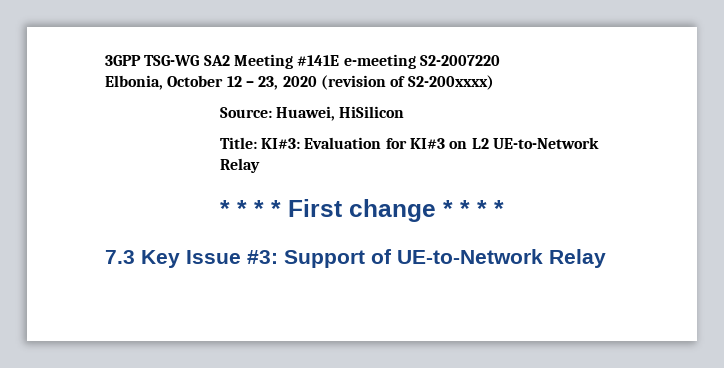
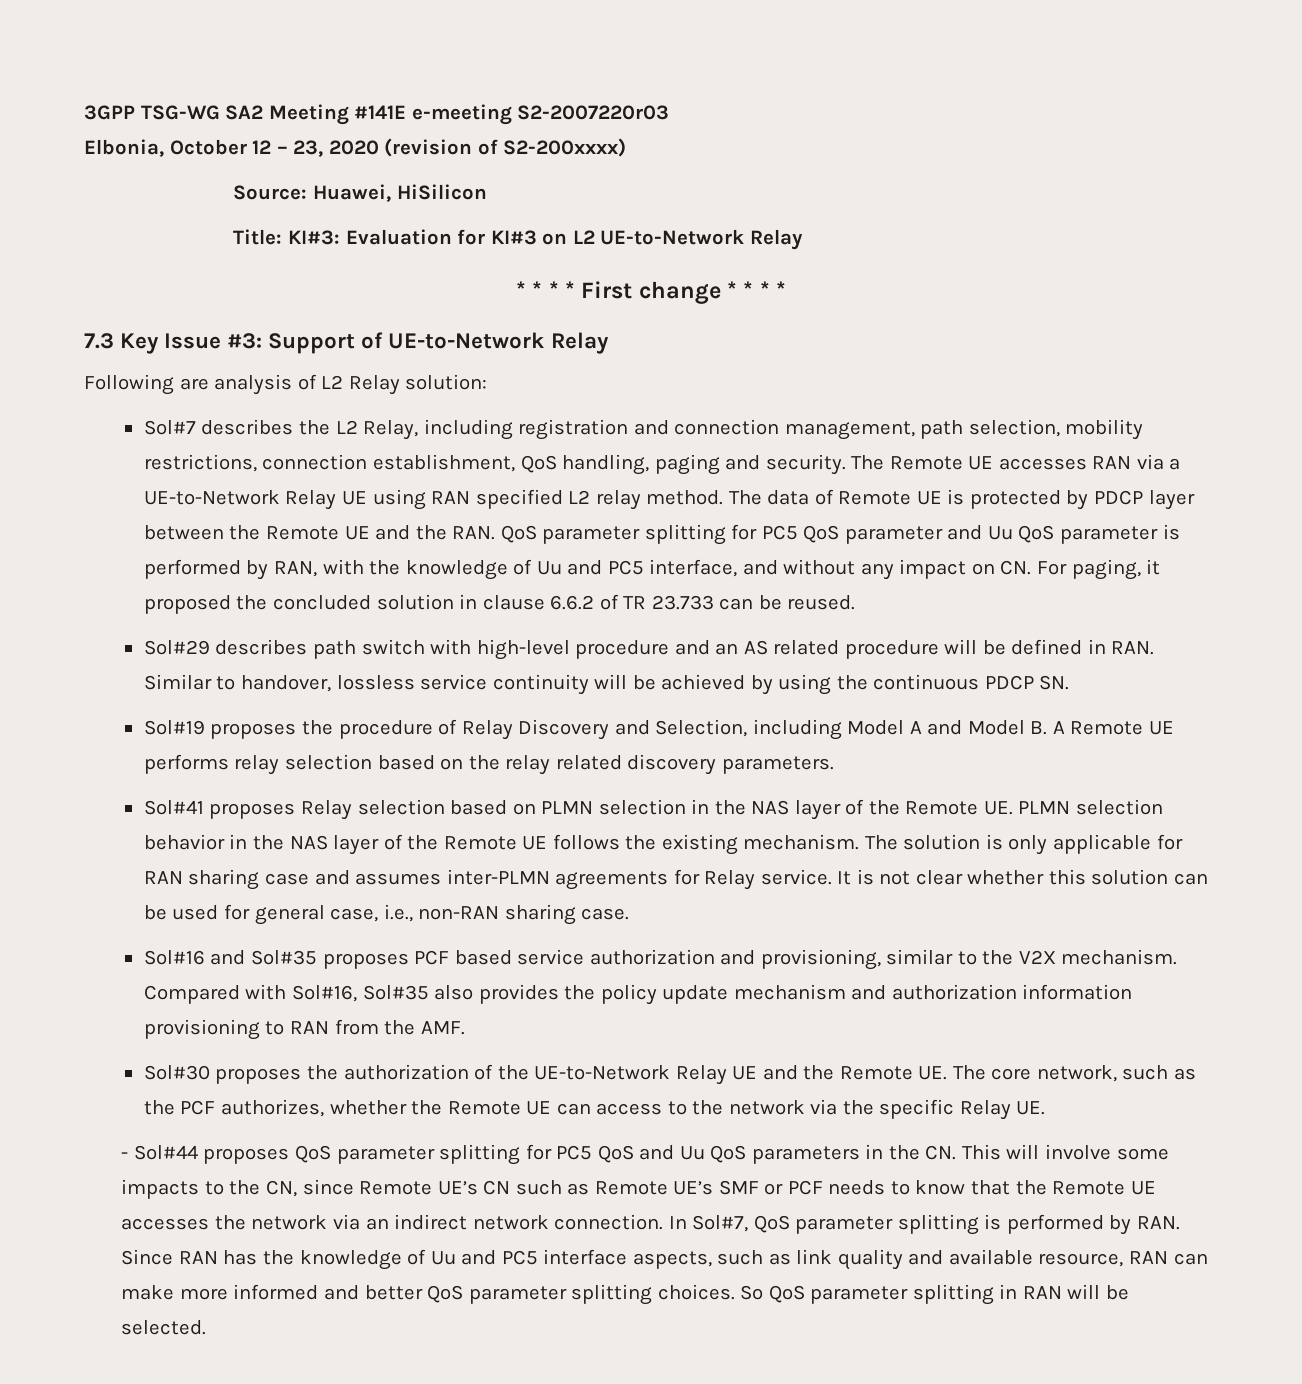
[419,55,500,66] S2-2007220 -> [517,105,670,120] S2-2007220r03
(606, 258) none -> [84,374,488,395] [143,419,1144,440] [143,454,1181,475] [143,489,1195,510] [143,524,1180,545] [143,559,1161,580] [143,594,856,614] [143,639,1155,660] [143,674,1070,695] [143,719,1175,740] [143,754,834,775] [143,799,1164,820] [143,834,1183,855] [143,869,1209,890] [143,904,630,925] [143,949,1178,970] [143,984,1133,1005] [143,1019,465,1040] [143,1064,1197,1085] [143,1099,1046,1120] [121,1144,1169,1165] [121,1179,1156,1199] [121,1214,1180,1235] [121,1249,1208,1270] [121,1284,1129,1305] [121,1320,207,1335] // Following are analysis of L2 Relay solution: // Sol#7 describes the L2 Relay, including registration and connection management, path selection, mobility restrictions, connection establishment, QoS handling, paging and security. The Remote UE accesses RAN via a UE-to-Network Relay UE using RAN specified L2 relay method. The data of Remote UE is protected by PDCP layer between the Remote UE and the RAN. QoS parameter splitting for PC5 QoS parameter and Uu QoS parameter is performed by RAN, with the knowledge of Uu and PC5 interface, and without any impact on CN. For paging, it proposed the concluded solution in clause 6.6.2 of TR 23.733 can be reused. // Sol#29 describes path switch with high-level procedure and an AS related procedure will be defined in RAN. Similar to handover, lossless service continuity will be achieved by using the continuous PDCP SN. // Sol#19 proposes the procedure of Relay Discovery and Selection, including Model A and Model B. A Remote UE performs relay selection based on the relay related discovery parameters. // Sol#41 proposes Relay selection based on PLMN selection in the NAS layer of the Remote UE. PLMN selection behavior in the NAS layer of the Remote UE follows the existing mechanism. The solution is only applicable for RAN sharing case and assumes inter-PLMN agreements for Relay service. It is not clear whether this solution can be used for general case, i.e., non-RAN sharing case. // Sol#16 and Sol#35 proposes PCF based service authorization and provisioning, similar to the V2X mechanism. Compared with Sol#16, Sol#35 also provides the policy update mechanism and authorization information provisioning to RAN from the AMF. // Sol#30 proposes the authorization of the UE-to-Network Relay UE and the Remote UE. The core network, such as the PCF authorizes, whether the Remote UE can access to the network via the specific Relay UE. // - Sol#44 proposes QoS parameter splitting for PC5 QoS and Uu QoS parameters in the CN. This will involve some impacts to the CN, since Remote UE’s CN such as Remote UE’s SMF or PCF needs to know that the Remote UE accesses the network via an indirect network connection. In Sol#7, QoS parameter splitting is performed by RAN. Since RAN has the knowledge of Uu and PC5 interface aspects, such as link quality and available resource, RAN can make more informed and better QoS parameter splitting choices. So QoS parameter splitting in RAN will be selected.

